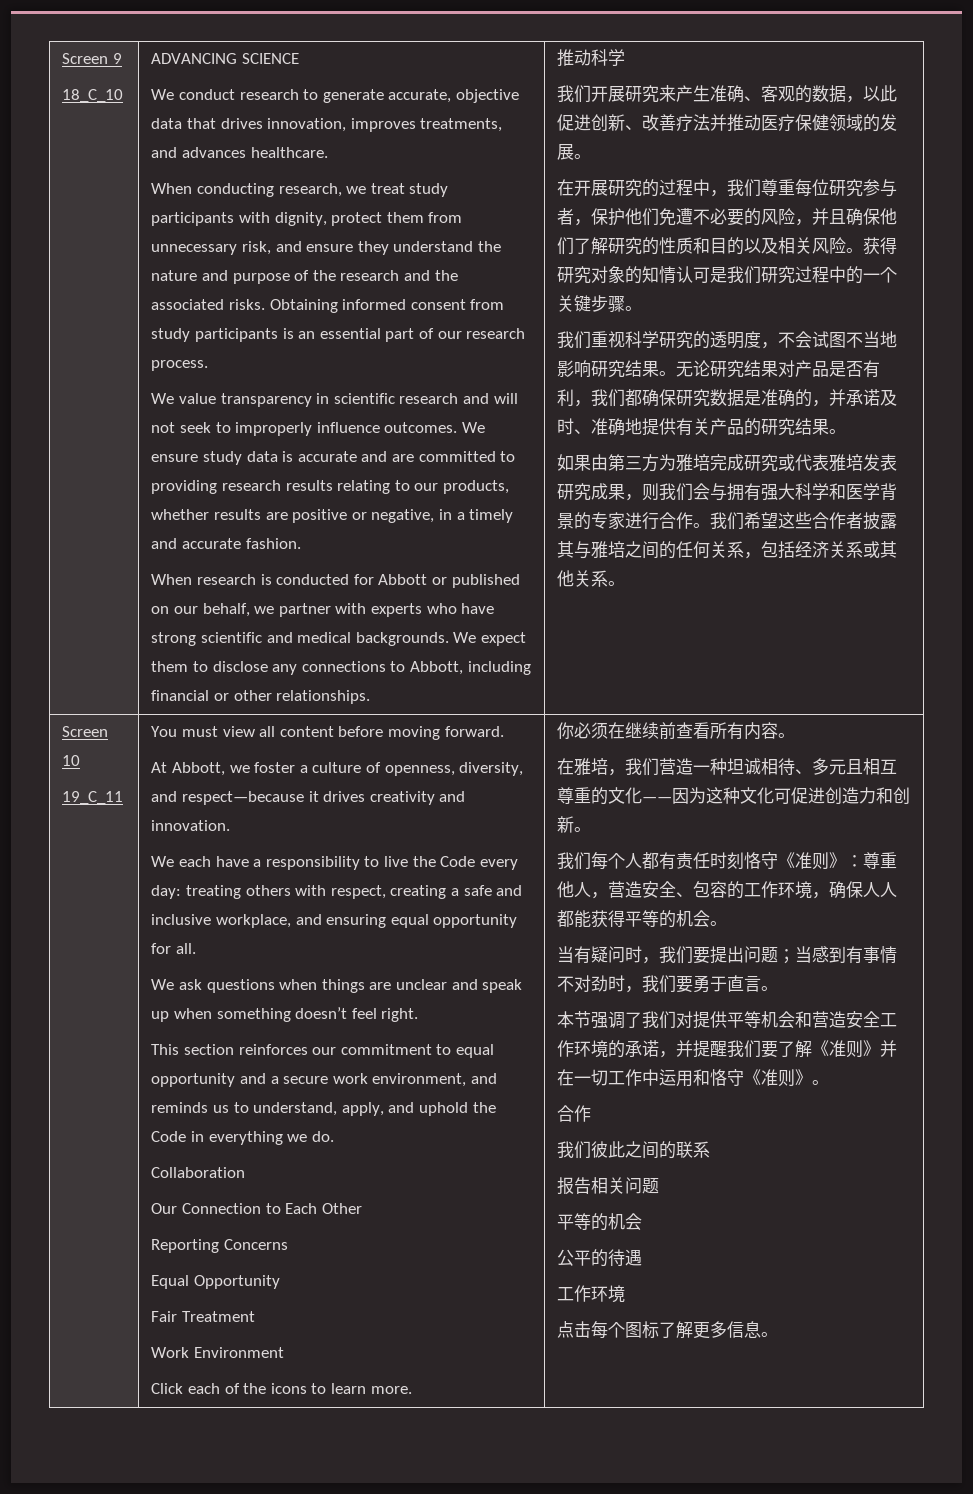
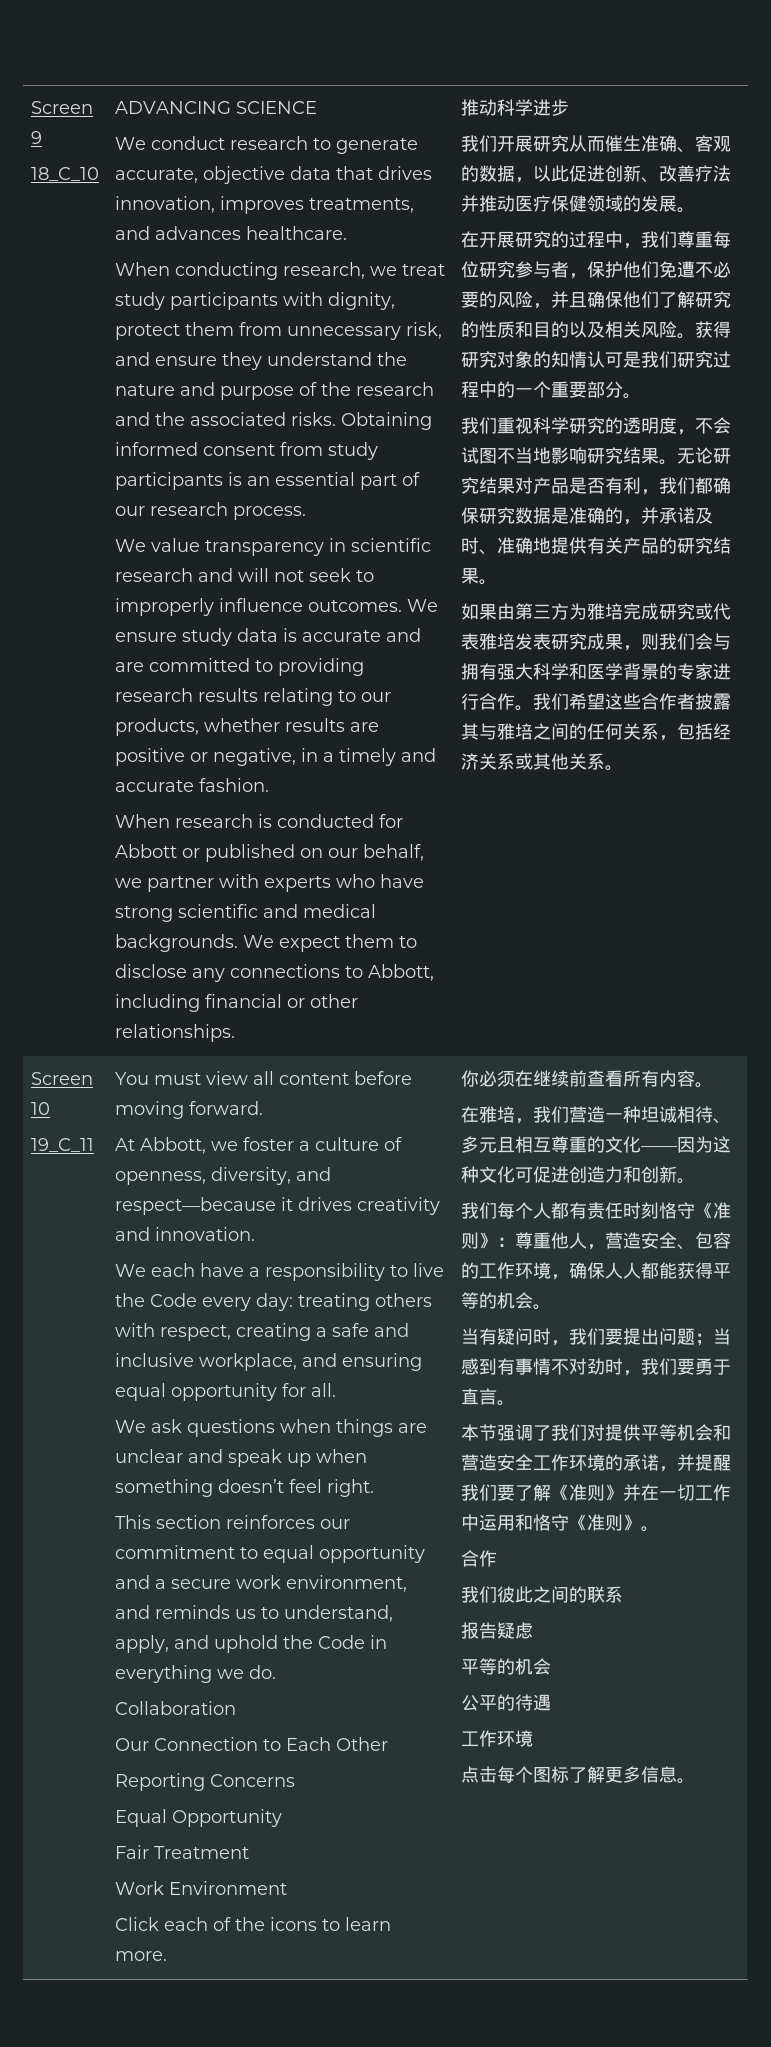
(626, 57) none -> [532,99,569,116] 进步
[659,85,694,102] 来产 -> [568,135,623,152] 从而催
[557,295,626,313] 关键步骤 -> [550,381,623,398] 重要部分
[591,1177,660,1194] 相关问题 -> [496,1622,533,1639] 疑虑

